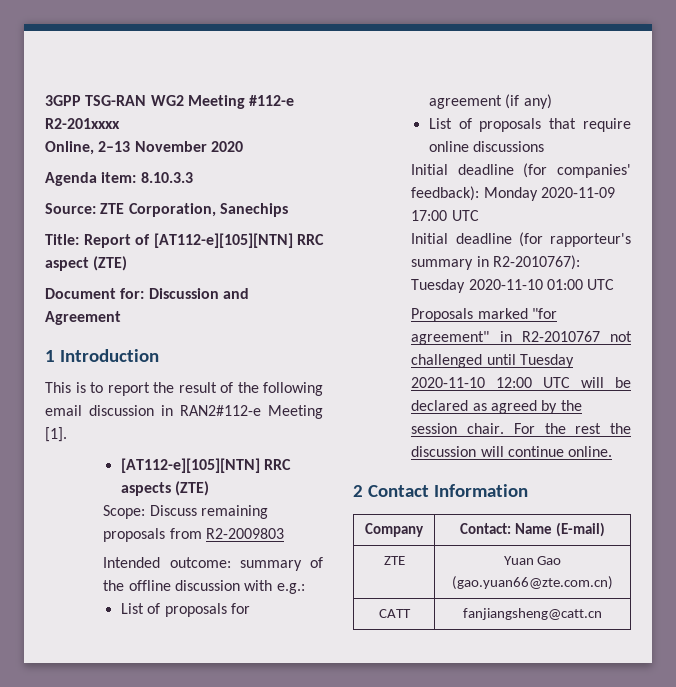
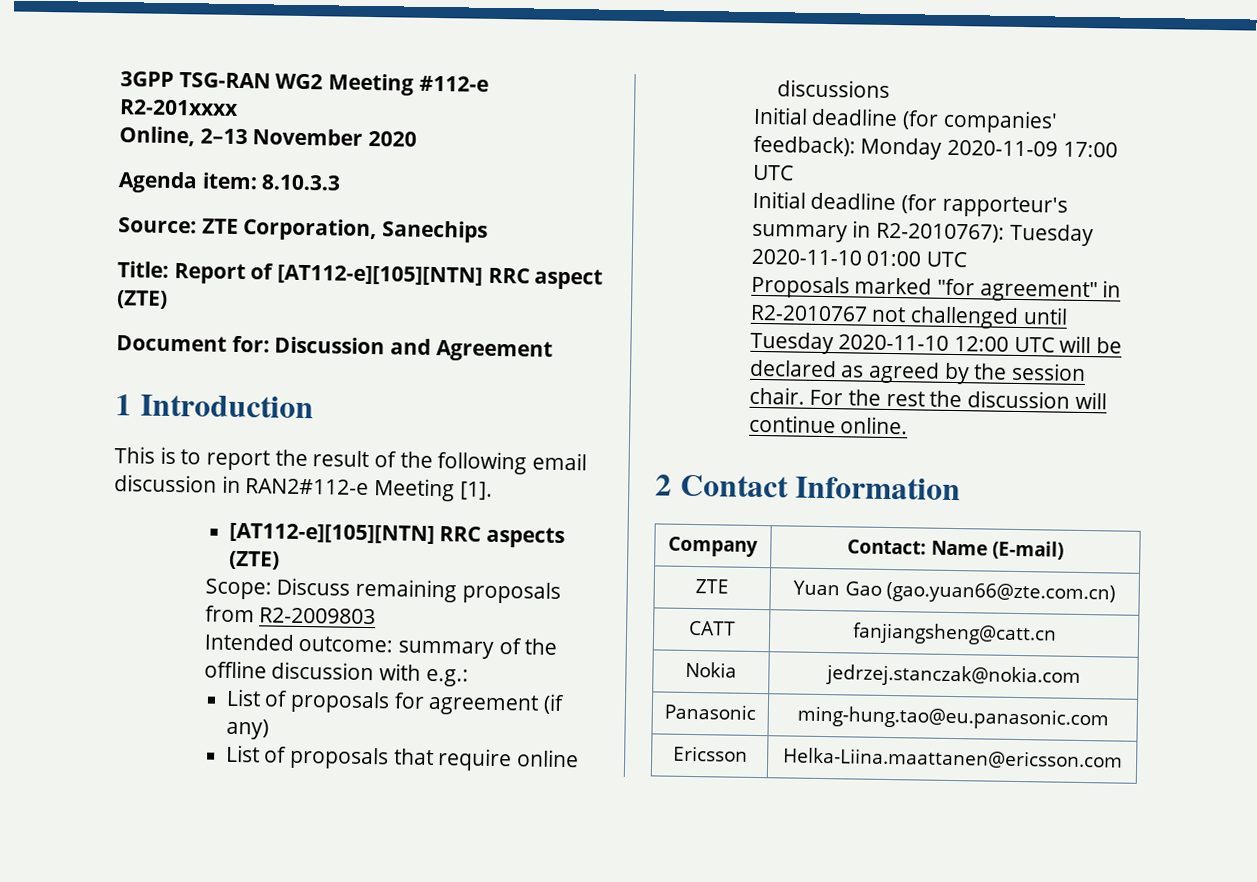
(602, 614) none -> [685,661,737,678] [824,664,1081,688] [664,703,756,720] [796,705,1109,731] [672,745,748,762] [782,747,1123,770] // Nokia | jedrzej.stanczak@nokia.com // Panasonic | ming-hung.tao@eu.panasonic.com // Ericsson | Helka-Liina.maattanen@ericsson.com

